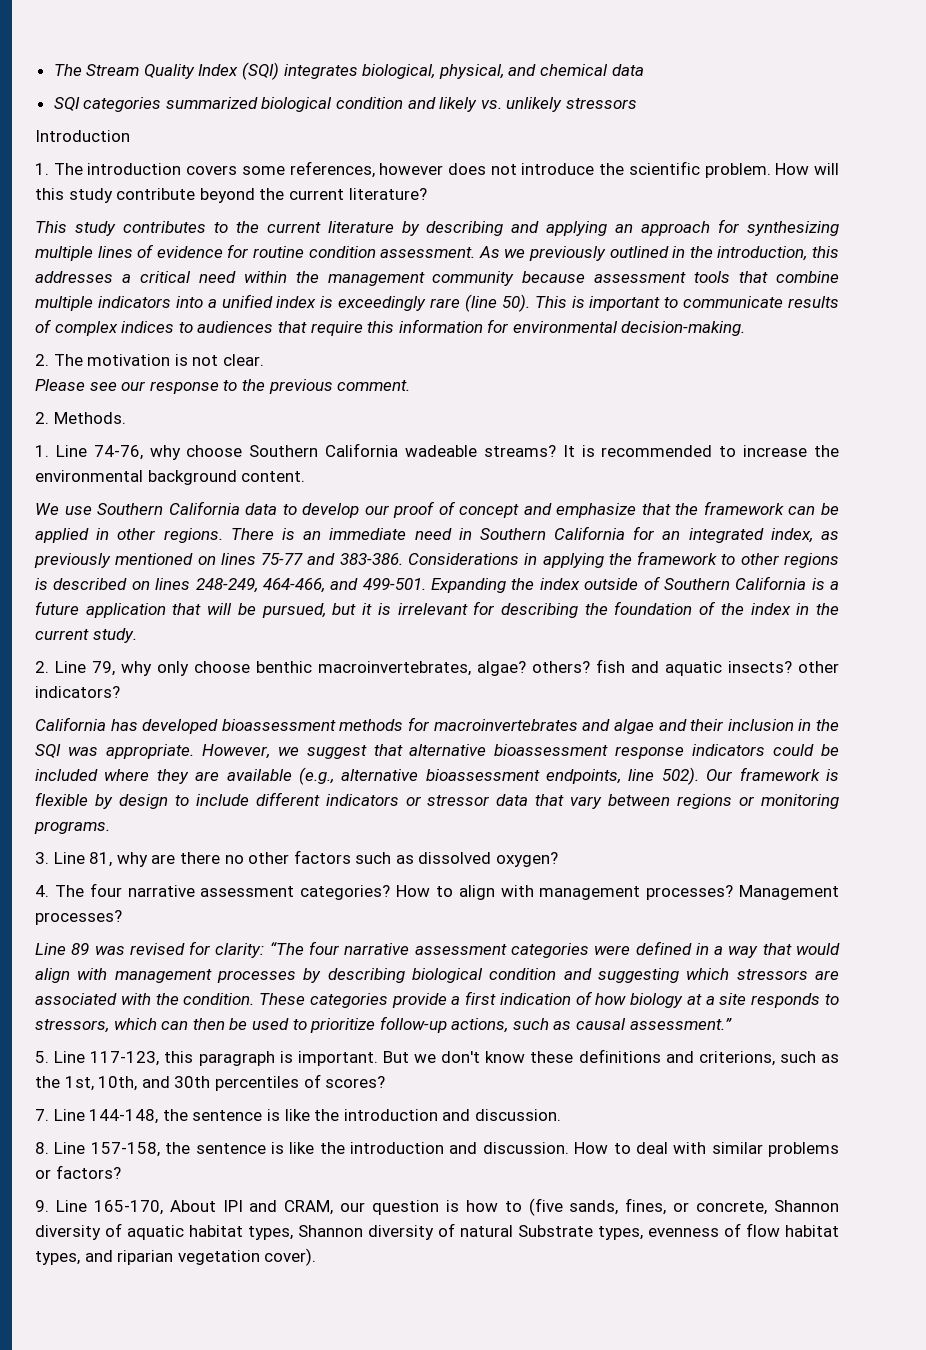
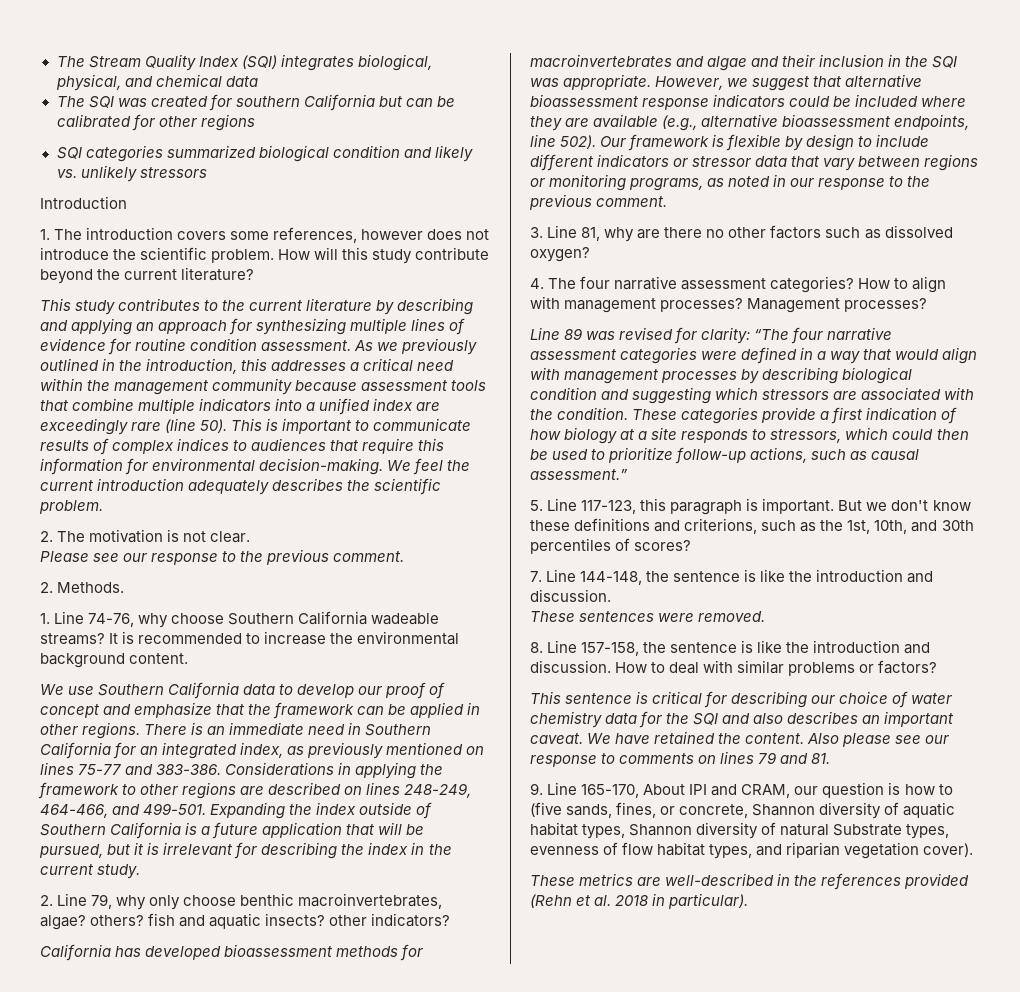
(644, 70) none -> [56,94,455,111] [56,114,255,131] // The SQI was created for southern California but can be calibrated for other regions
[320,296,334,308] is -> [416,402,441,411] are
(746, 328) none -> [387,458,471,475] [40,478,442,495] [39,500,103,514] We feel the current introduction adequately describes the scientific problem.
[35,578,48,590] is -> [240,786,265,795] are
[614,601,744,615] foundation of the -> (365, 849) none
[34,821,110,834] programs. -> [629,174,931,191] [529,194,668,210] programs, as noted in our response to the previous comment.
[161,1021,189,1030] can -> [892,429,934,440] could
(561, 1115) none -> [530,611,766,622] // These sentences were removed.
(121, 1172) none -> [530,691,953,708] [530,711,955,728] [530,731,950,747] [530,751,831,767] // This sentence is critical for describing our choice of water chemistry data for the SQI and also describes an important caveat. We have retained the content. Also please see our response to comments on lines 79 and 81.
(317, 1257) none -> [530,873,970,890] [530,893,749,909] // These metrics are well-described in the references provided (Rehn et al. 2018 in particular).

